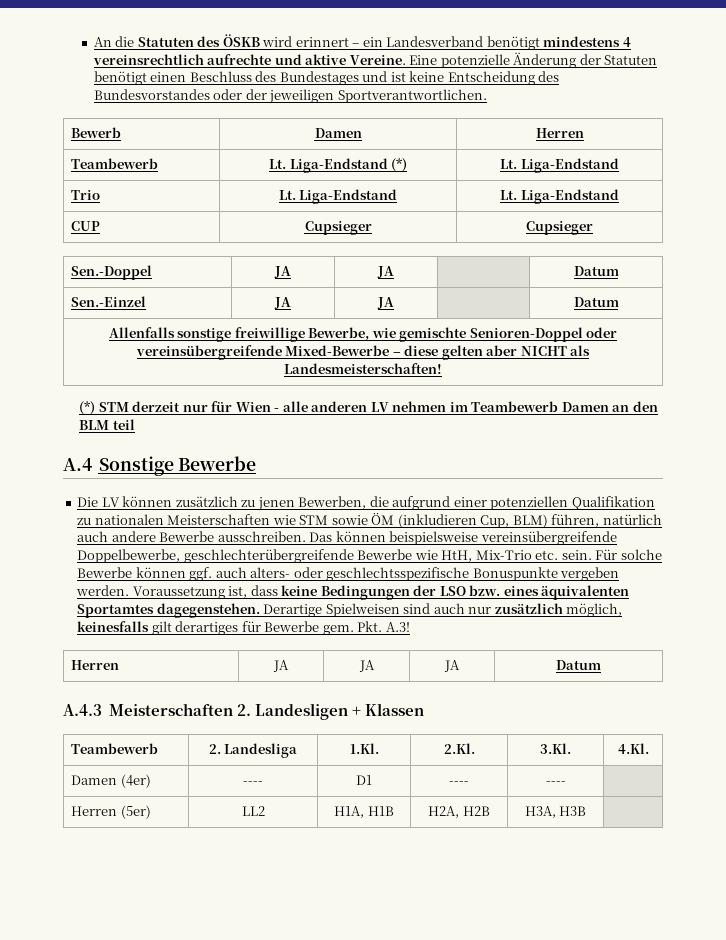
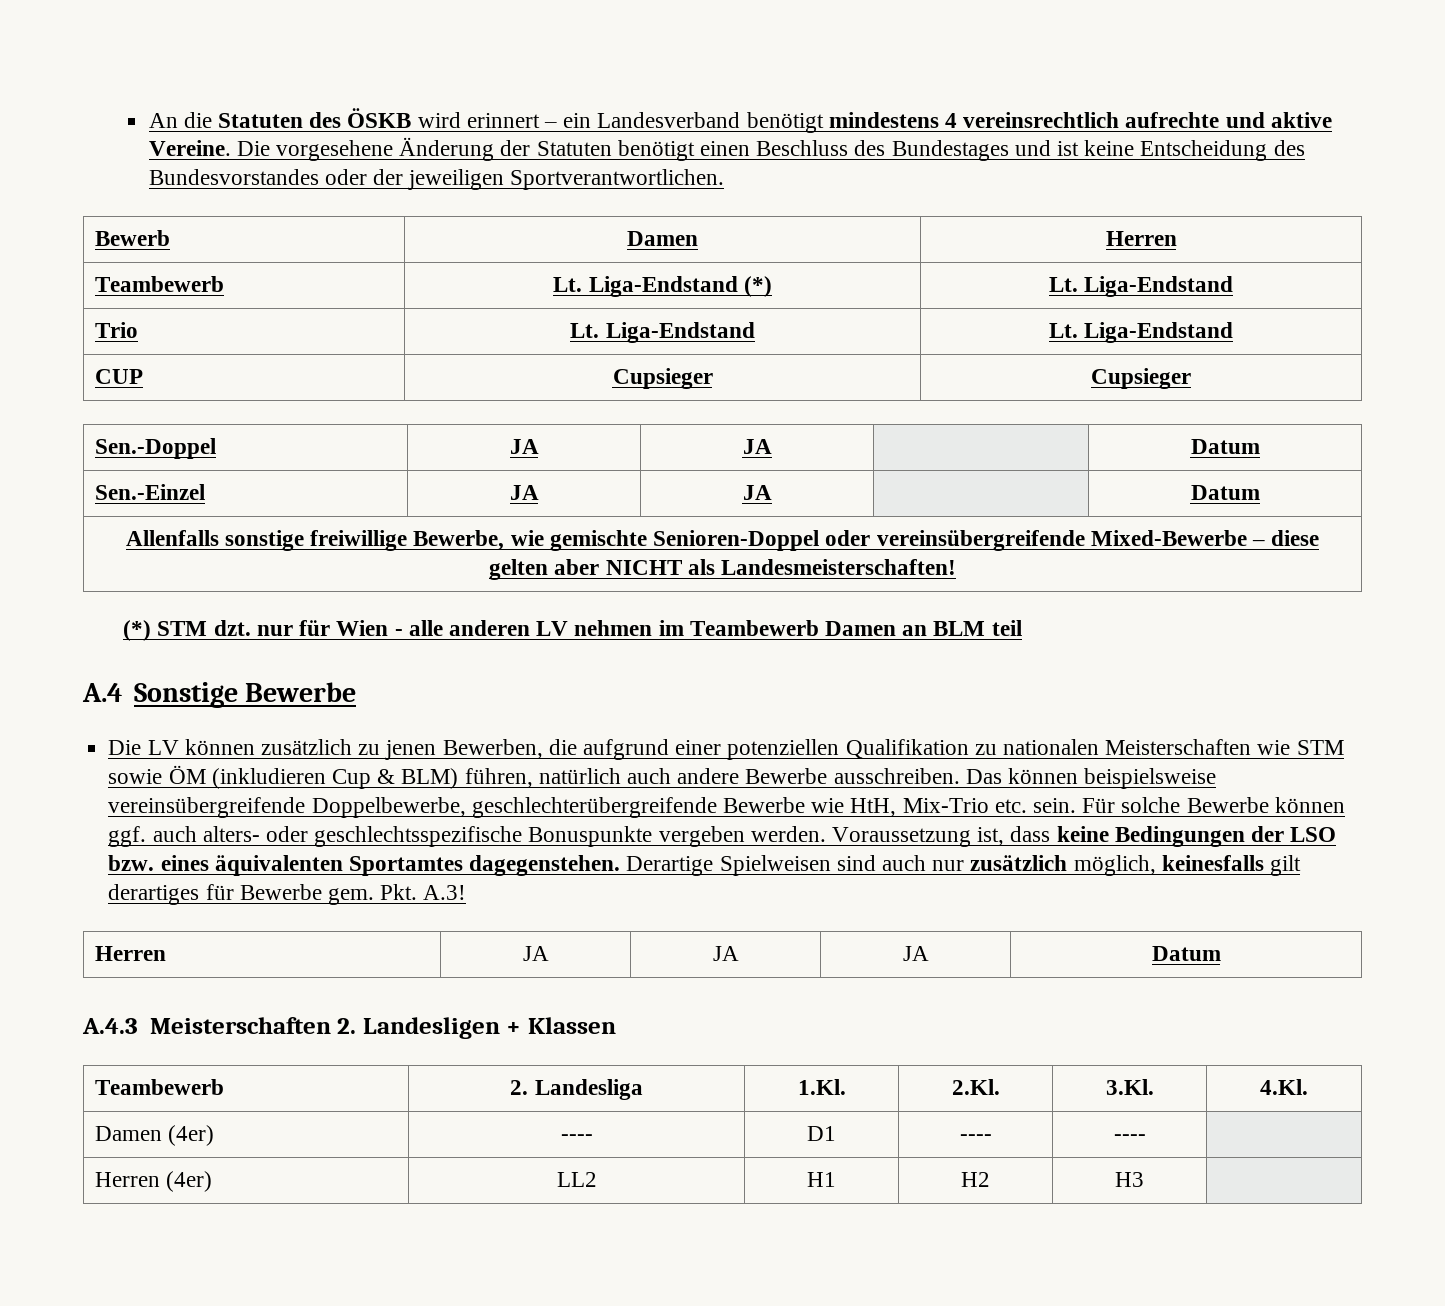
[409,54,510,68] Eine potenzielle -> [236,140,393,161] Die vorgesehene
[132,401,181,412] derzeit -> [213,620,251,636] dzt.
[632,401,658,412] den -> (928, 630) none
[480,515,510,528] Cup, -> [331,769,396,789] Cup &
[120,805,151,819] (5er) -> [166,1171,213,1192] (4er)
[334,806,394,818] [428,806,490,818] [524,806,587,818] H1A, H1B | H2A, H2B | H3A, H3B -> [807,1172,836,1187] [961,1172,990,1187] [1115,1172,1144,1187] H1 | H2 | H3

